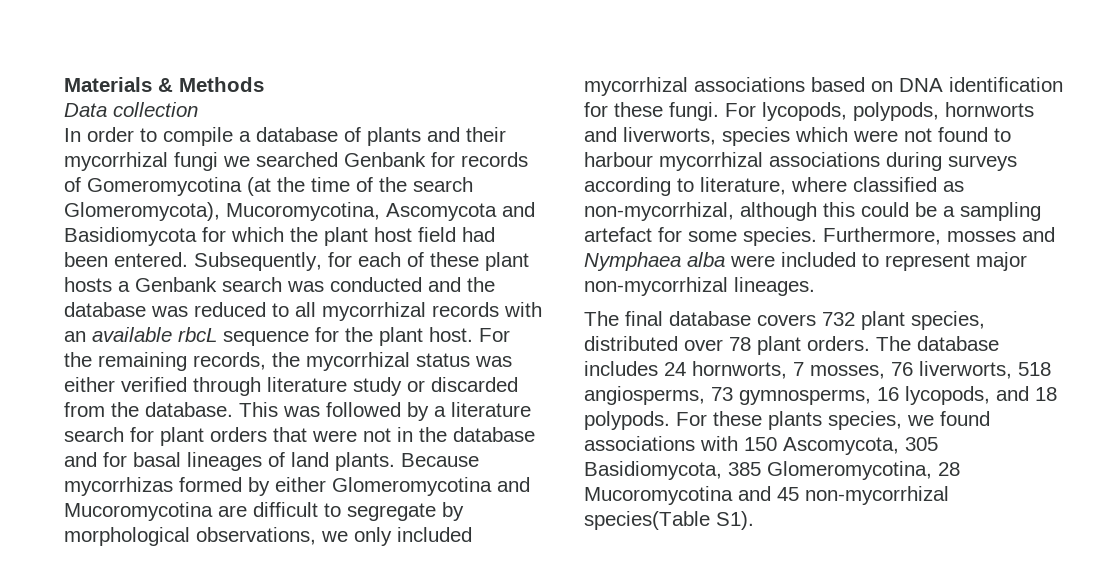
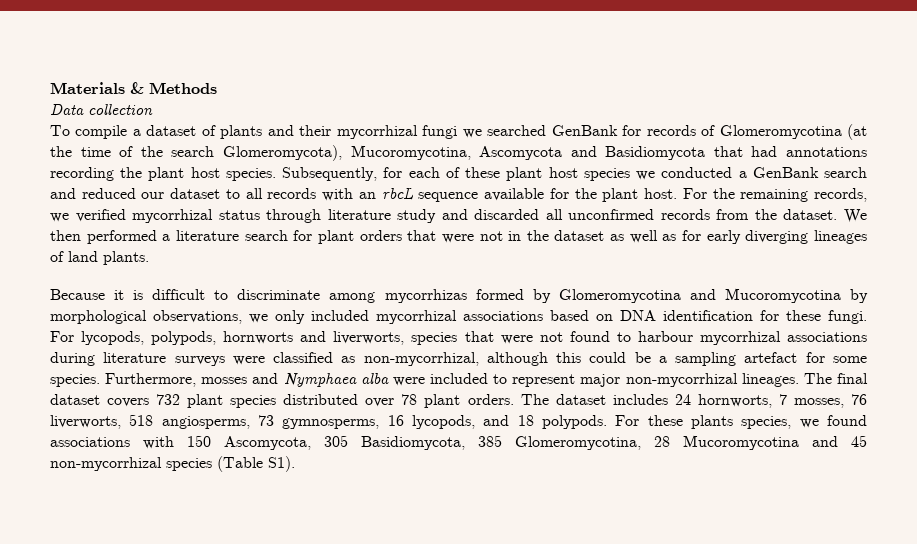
[64,127,157,142] In order to -> [50,125,70,136] To
[256,127,338,142] database -> [146,125,197,136] dataset
[344,152,426,167] Genbank -> [551,125,618,136] GenBank
[87,177,242,196] Gomeromycotina -> [719,125,842,139] Glomeromycotina
[202,227,495,246] [64,252,188,267] for which the plant host field had been entered. -> [713,146,868,157] [50,167,276,181] that had annotations recording the plant host species.
[64,277,495,292] [64,302,266,317] hosts a Genbank search was conducted and the database was reduced -> [548,167,868,181] [50,188,221,199] host species we conducted a GenBank search and reduced our dataset
[322,302,426,321] mycorrhizal -> (263, 193) none
[92,327,172,342] available -> (376, 195) none
(309, 338) none -> [484,188,545,201] available
[272,352,512,371] [64,377,518,396] [64,402,429,421] the mycorrhizal status was either verified through literature study or discarded from the database. This was followed by -> [50,209,867,223] [50,230,157,244] we verified mycorrhizal status through literature study and discarded all unconfirmed records from the dataset. We then performed
[453,427,535,442] [64,452,479,471] database and for basal lineages of land plants. Because -> [554,230,867,244] [50,251,149,265] [50,289,376,303] dataset as well as for early diverging lineages of land plants. // Because it is difficult to discriminate among
[275,477,326,492] either -> (551, 296) none
[218,502,436,521] are difficult to segregate -> (841, 295) none
[795,127,848,142] which -> [464,331,494,342] that
[948,155,1017,171] [584,177,847,196] surveys according to literature, where -> [103,352,265,366] literature surveys were
(815, 286) // -> (799, 380) none
[669,311,751,326] database -> [50,394,100,405] dataset
[911,311,985,330] species, -> [230,395,277,408] species
[917,336,999,351] database -> [555,394,606,405] dataset
[584,511,710,530] species(Table -> [166,456,263,472] species (Table

